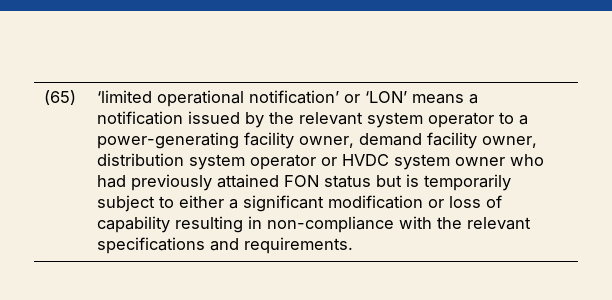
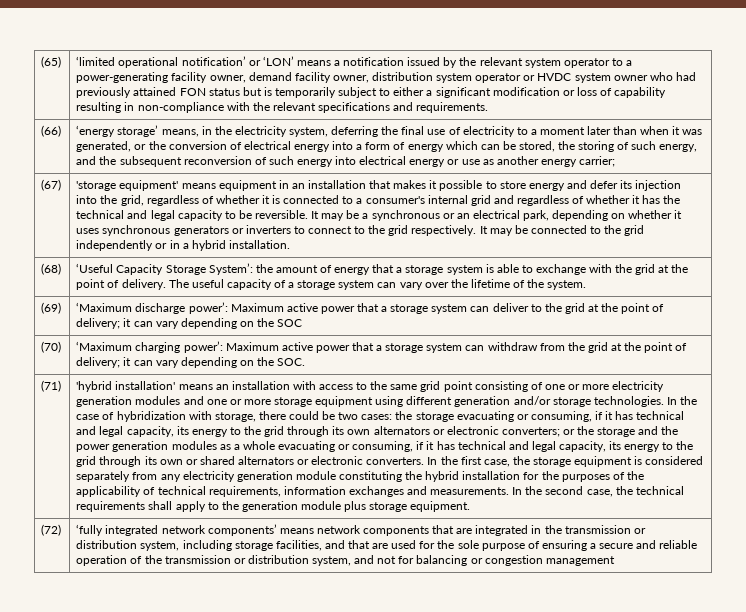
(354, 245) none -> [41,125,62,137] [76,125,703,137] [76,141,698,152] [76,156,615,167] [41,179,62,191] [76,180,682,191] [76,195,681,206] [76,210,683,221] [76,225,645,236] [76,240,290,251] [41,263,62,275] [76,263,689,275] [76,279,587,290] [41,302,62,314] [76,302,665,314] [76,318,303,329] [41,341,62,353] [76,341,688,353] [76,357,306,368] [41,380,62,392] [76,381,665,392] [76,396,697,407] [76,411,685,422] [76,426,679,437] [76,441,694,452] [76,456,704,467] [76,471,644,482] [76,486,684,497] [76,501,471,512] [41,524,62,536] [76,524,646,536] [76,540,698,551] [76,555,615,566] // (66) | ‘energy storage’ means, in the electricity system, deferring the final use of electricity to a moment later than when it was generated, or the conversion of electrical energy into a form of energy which can be stored, the storing of such energy, and the subsequent reconversion of such energy into electrical energy or use as another energy carrier; // (67) | 'storage equipment' means equipment in an installation that makes it possible to store energy and defer its injection into the grid, regardless of whether it is connected to a consumer's internal grid and regardless of whether it has the technical and legal capacity to be reversible. It may be a synchronous or an electrical park, depending on whether it uses synchronous generators or inverters to connect to the grid respectively. It may be connected to the grid independently or in a hybrid installation. // (68) | ‘Useful Capacity Storage System’: the amount of energy that a storage system is able to exchange with the grid at the point of delivery. The useful capacity of a storage system can vary over the lifetime of the system. // (69) | ‘Maximum discharge power’: Maximum active power that a storage system can deliver to the grid at the point of delivery; it can vary depending on the SOC // (70) | ‘Maximum charging power’: Maximum active power that a storage system can withdraw from the grid at the point of delivery; it can vary depending on the SOC. // (71) | 'hybrid installation' means an installation with access to the same grid point consisting of one or more electricity generation modules and one or more storage equipment using different generation and/or storage technologies. In the case of hybridization with storage, there could be two cases: the storage evacuating or consuming, if it has technical and legal capacity, its energy to the grid through its own alternators or electronic converters; or the storage and the power generation modules as a whole evacuating or consuming, if it has technical and legal capacity, its energy to the grid through its own or shared alternators or electronic converters. In the first case, the storage equipment is considered separately from any electricity generation module constituting the hybrid installation for the purposes of the applicability of technical requirements, information exchanges and measurements. In the second case, the technical requirements shall apply to the generation module plus storage equipment. // (72) | ‘fully integrated network components’ means network components that are integrated in the transmission or distribution system, including storage facilities, and that are used for the sole purpose of ensuring a secure and reliable operation of the transmission or distribution system, and not for balancing or congestion management

